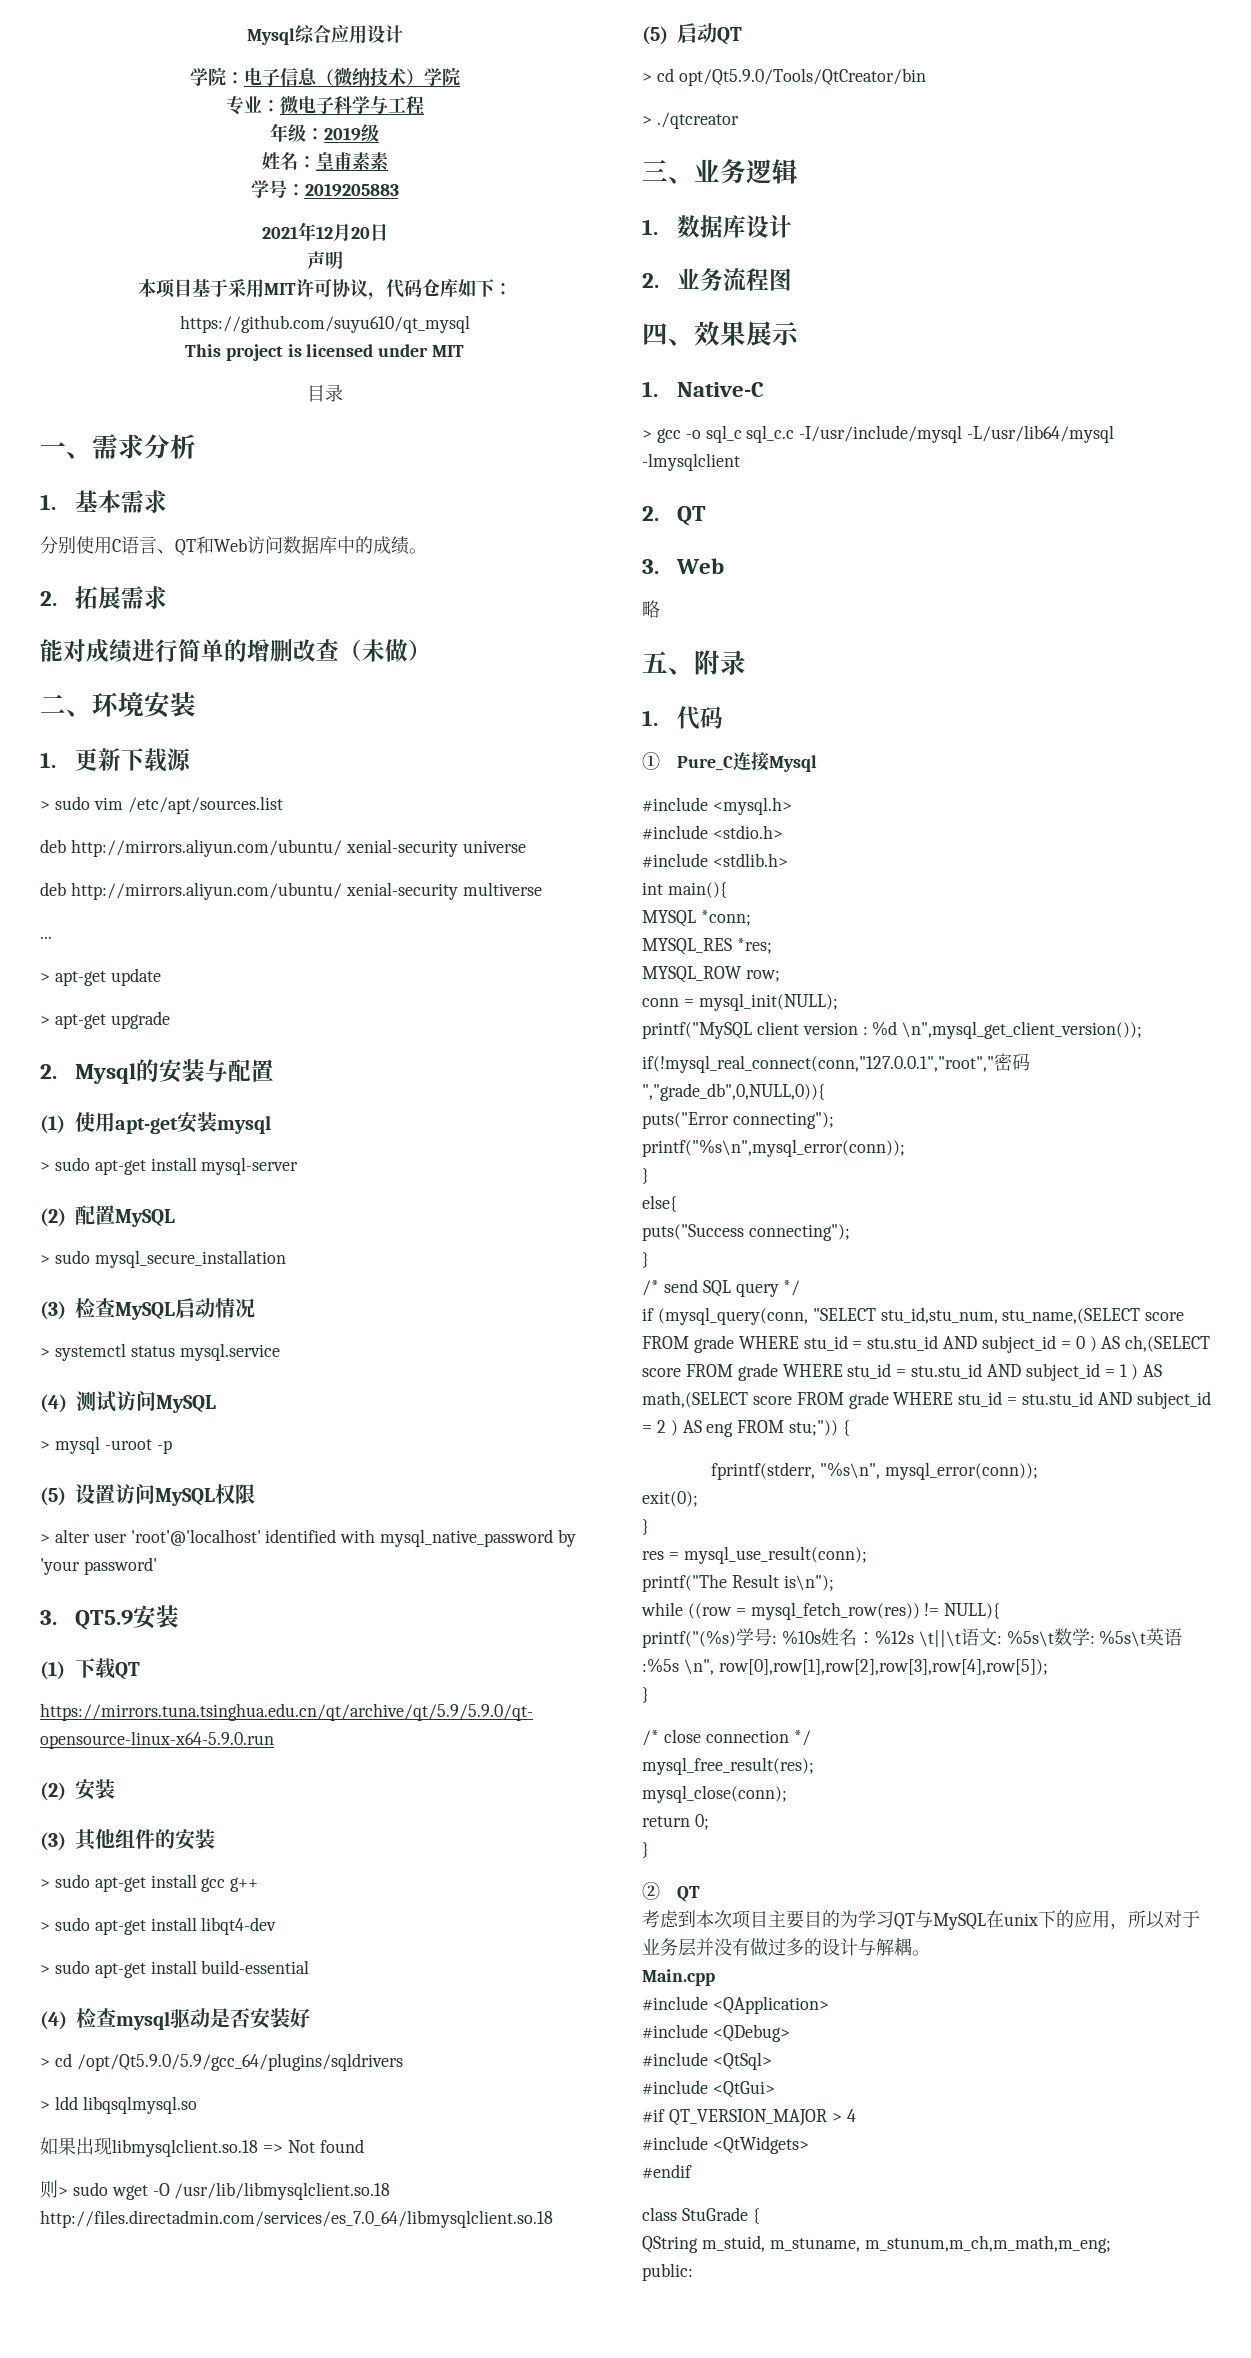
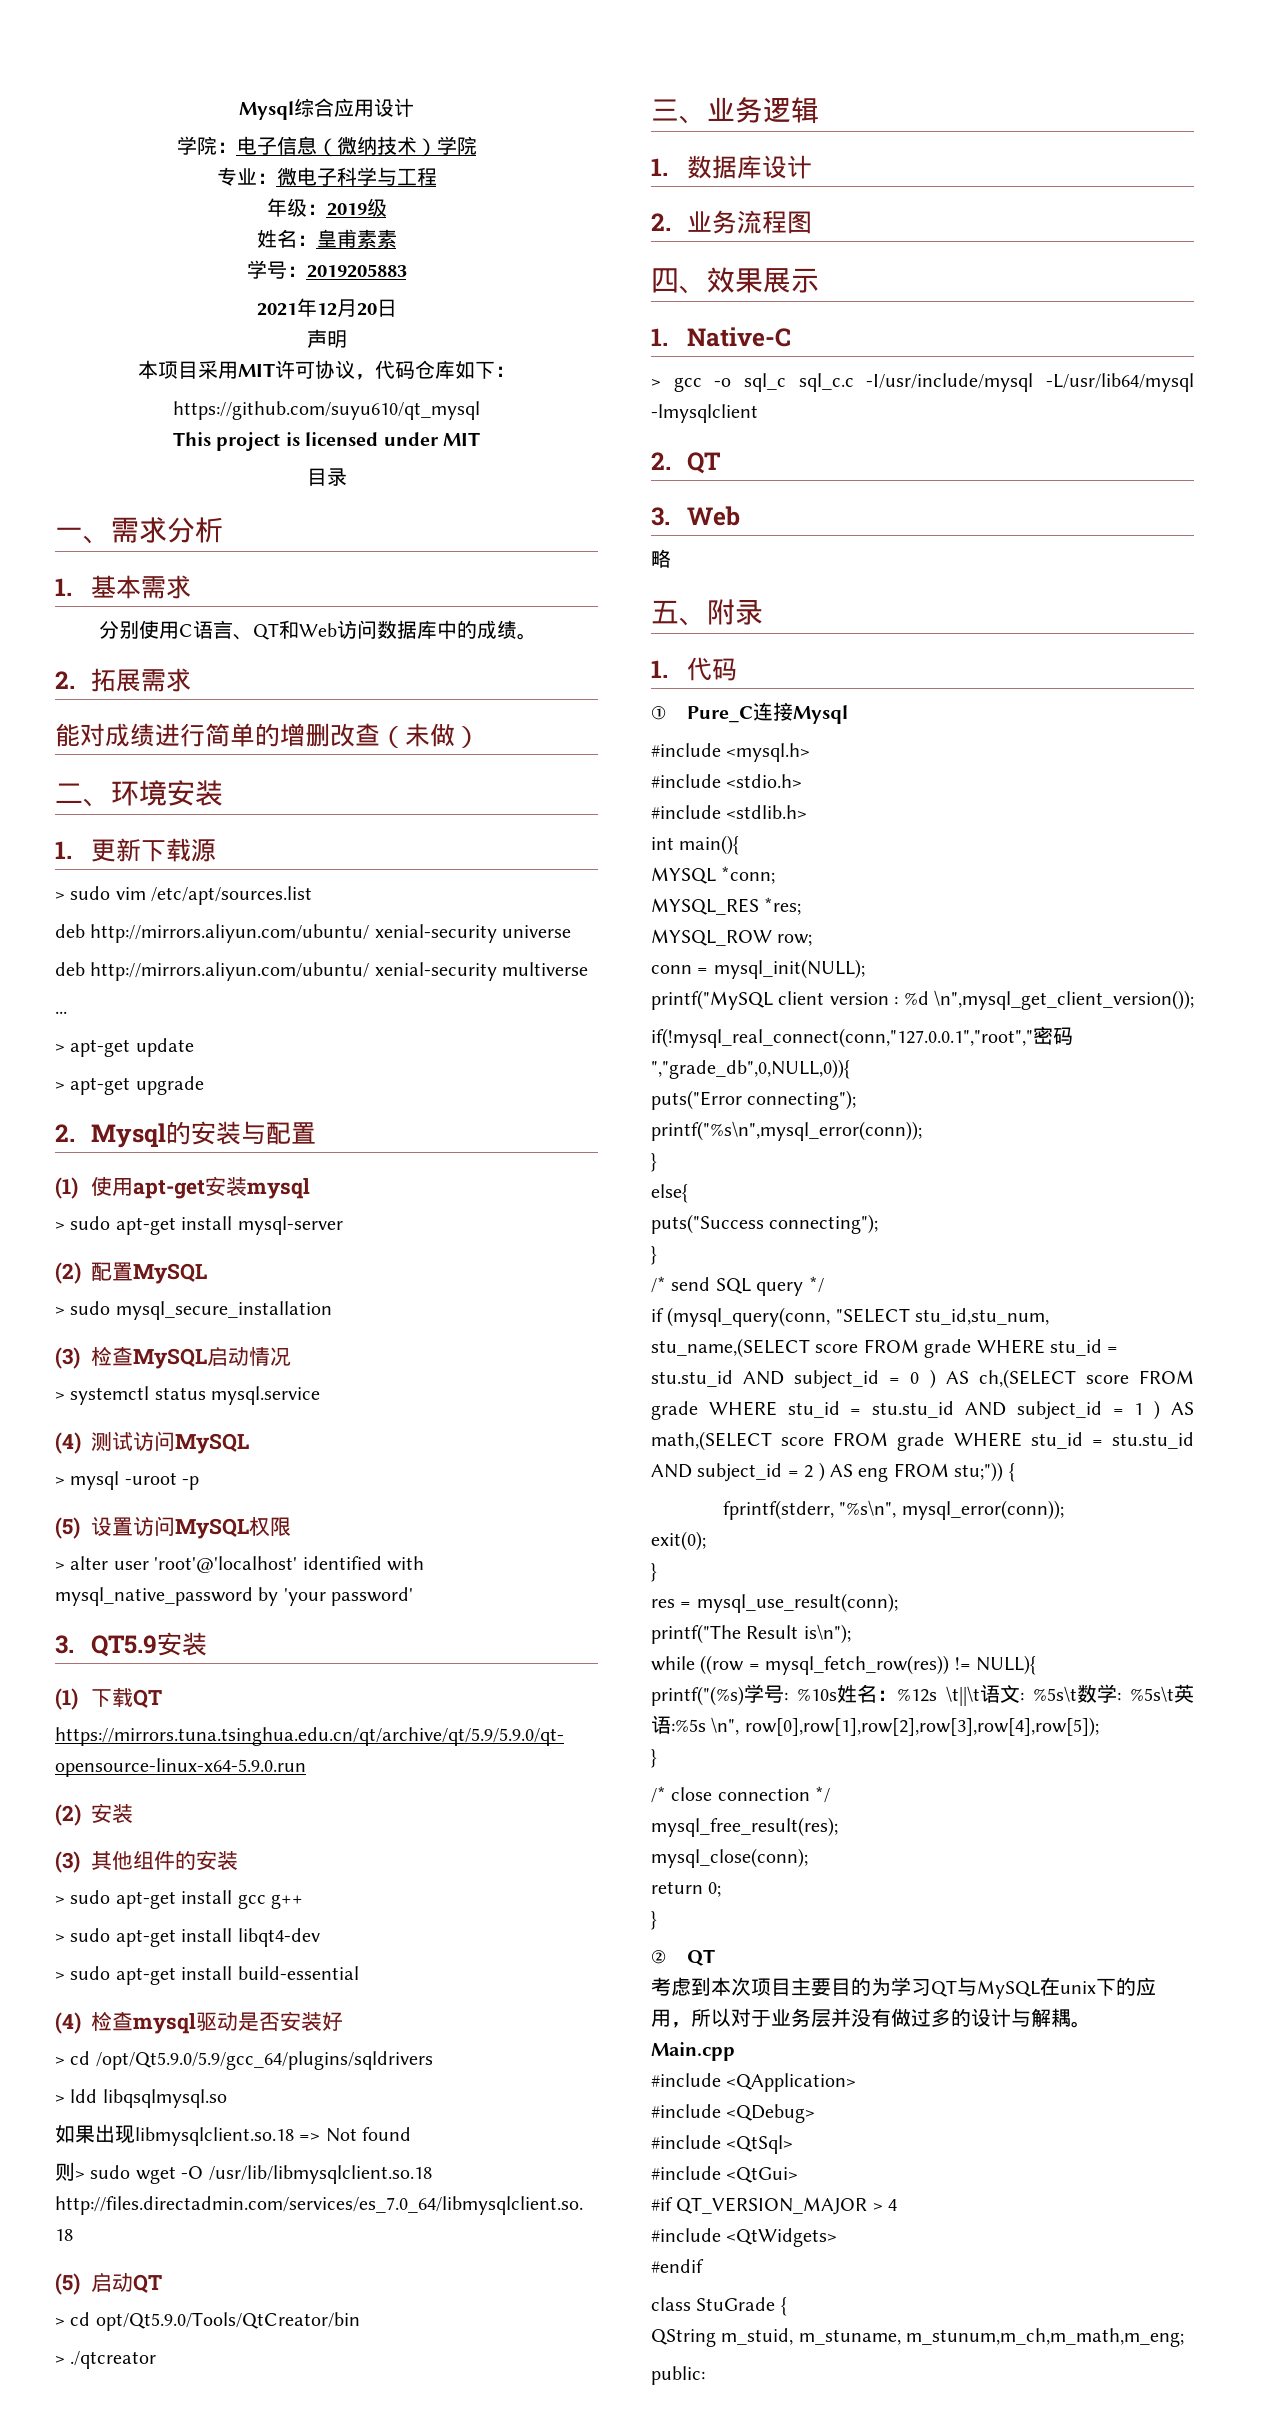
[191,279,228,297] 基于 -> (198, 370) none

